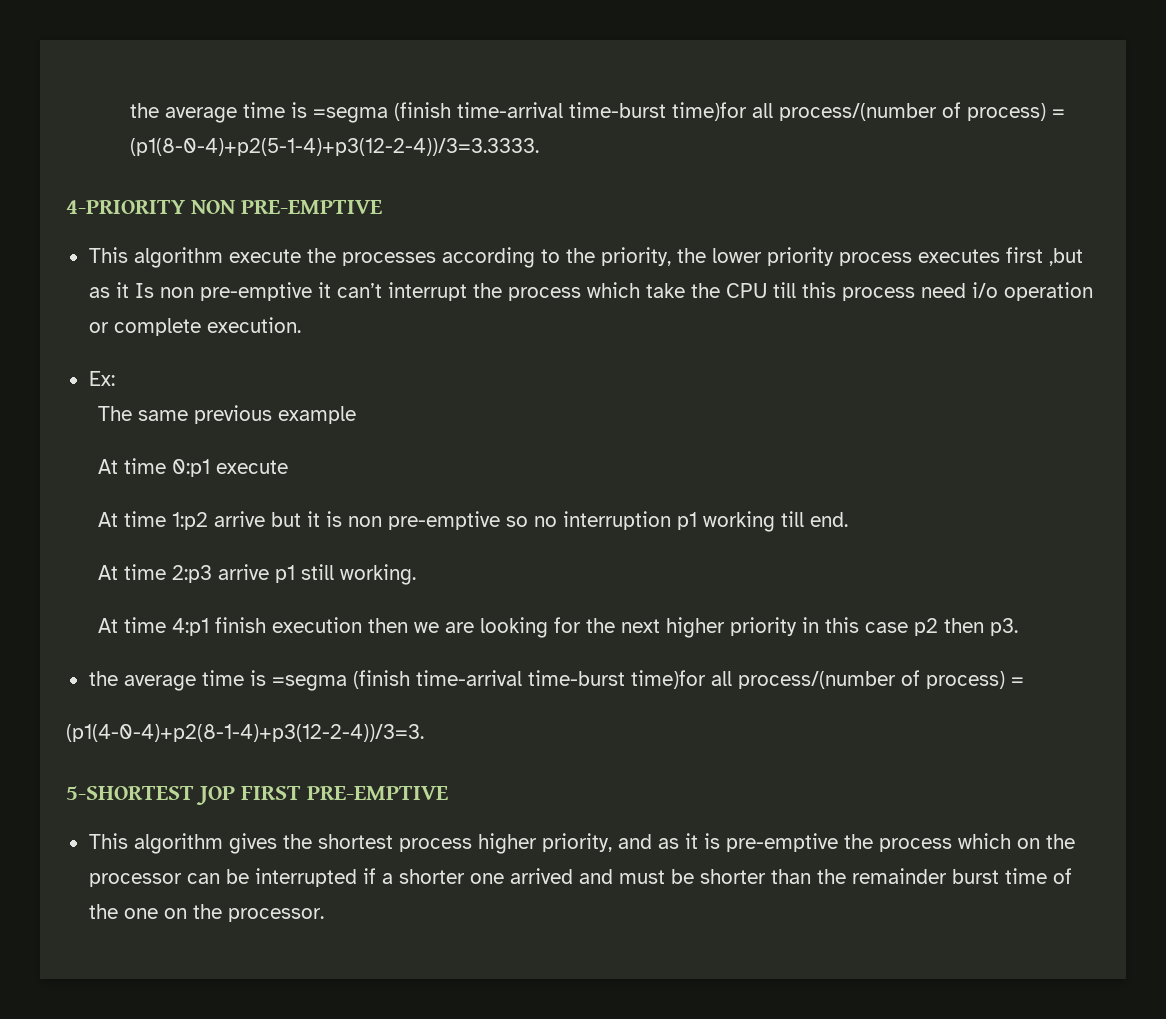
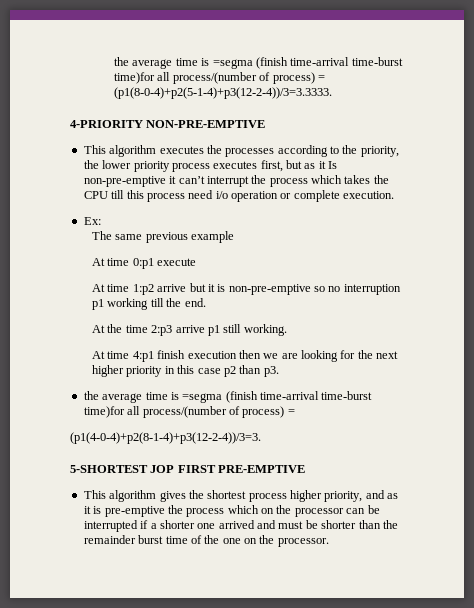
[191,200,383,214] [88,247,301,268] NON PRE-EMPTIVE // This algorithm execute -> [146,120,266,128] [83,145,204,157] NON-PRE-EMPTIVE // This algorithm executes
[1005,247,1083,266] first ,but -> [260,160,302,172] first, but
[159,282,312,301] non pre-emptive -> [83,176,166,187] non-pre-emptive
[645,283,685,298] take -> [344,175,371,184] takes
[347,511,500,530] non pre-emptive -> [228,284,311,295] non-pre-emptive
(804, 519) none -> [166,298,182,307] the
(118, 572) none -> [107,324,123,333] the
[943,618,984,633] then -> [239,365,262,374] than

